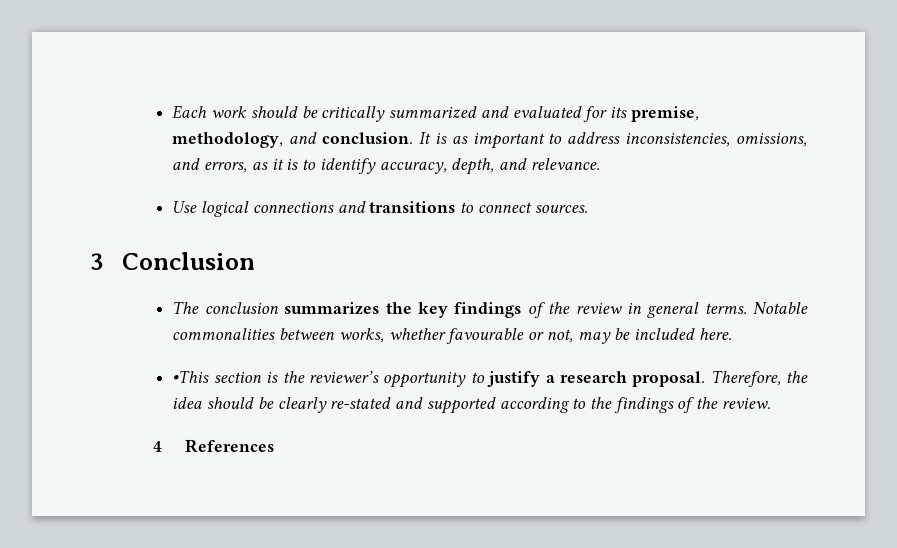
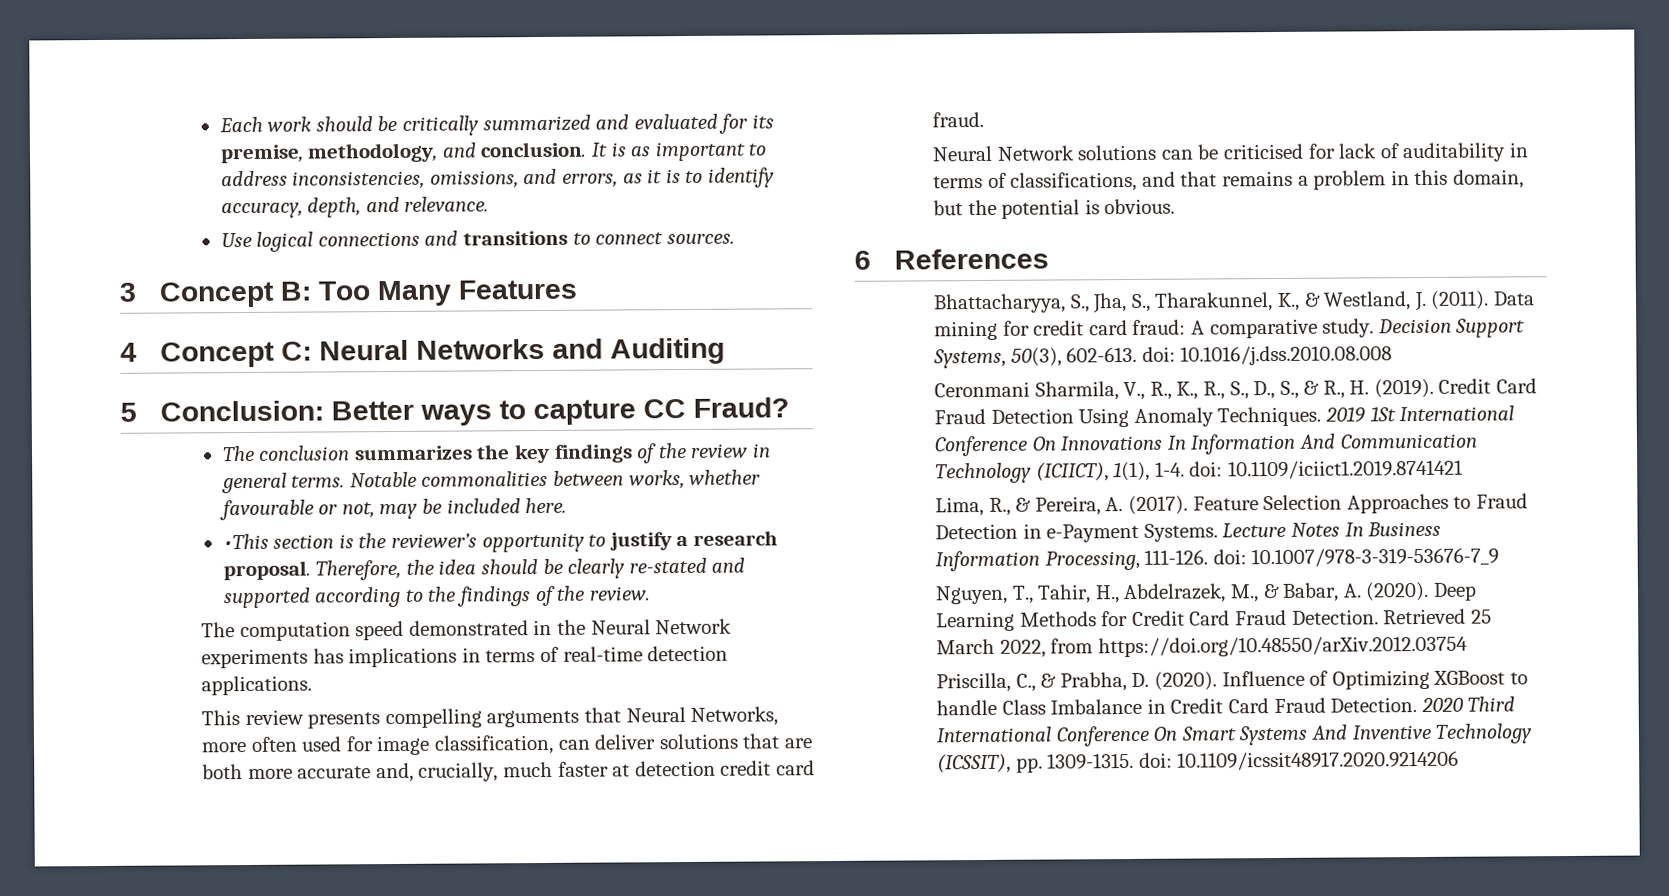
[121,252,255,270] Conclusion -> [158,279,577,308] [120,337,725,368] [120,397,789,426] Concept B: Too Many Features // 4 Concept C: Neural Networks and Auditing // 5 Conclusion: Better ways to capture CC Fraud?
[153,439,274,453] 4 References -> [201,618,733,642] [201,645,729,669] [201,675,313,696] [201,706,779,729] [201,733,813,756] [202,760,815,783] [932,111,985,128] [932,142,1529,163] [933,169,1524,192] [933,198,1176,219] [854,248,1049,270] [933,290,1535,314] [934,318,1526,341] [933,345,1393,369] [934,378,1537,401] [934,405,1515,428] [934,433,1478,457] [935,459,1463,484] [935,493,1528,517] [935,521,1442,543] [935,547,1500,572] [935,581,1477,605] [936,608,1492,632] [936,635,1468,658] [936,669,1528,693] [936,696,1516,716] [936,723,1534,747] [937,750,1460,774] The computation speed demonstrated in the Neural Network experiments has implications in terms of real-time detection applications. // This review presents compelling arguments that Neural Networks, more often used for image classification, can deliver solutions that are both more accurate and, crucially, much faster at detection credit card fraud. // Neural Network solutions can be criticised for lack of auditability in terms of classifications, and that remains a problem in this domain, but the potential is obvious. // 6 References // Bhattacharyya, S., Jha, S., Tharakunnel, K., & Westland, J. (2011). Data mining for credit card fraud: A comparative study. Decision Support Systems, 50(3), 602-613. doi: 10.1016/j.dss.2010.08.008 // Ceronmani Sharmila, V., R., K., R., S., D., S., & R., H. (2019). Credit Card Fraud Detection Using Anomaly Techniques. 2019 1St International Conference On Innovations In Information And Communication Technology (ICIICT), 1(1), 1-4. doi: 10.1109/iciict1.2019.8741421 // Lima, R., & Pereira, A. (2017). Feature Selection Approaches to Fraud Detection in e-Payment Systems. Lecture Notes In Business Information Processing, 111-126. doi: 10.1007/978-3-319-53676-7_9 // Nguyen, T., Tahir, H., Abdelrazek, M., & Babar, A. (2020). Deep Learning Methods for Credit Card Fraud Detection. Retrieved 25 March 2022, from https://doi.org/10.48550/arXiv.2012.03754 // Priscilla, C., & Prabha, D. (2020). Influence of Optimizing XGBoost to handle Class Imbalance in Credit Card Fraud Detection. 2020 Third International Conference On Smart Systems And Inventive Technology (ICSSIT), pp. 1309-1315. doi: 10.1109/icssit48917.2020.9214206

